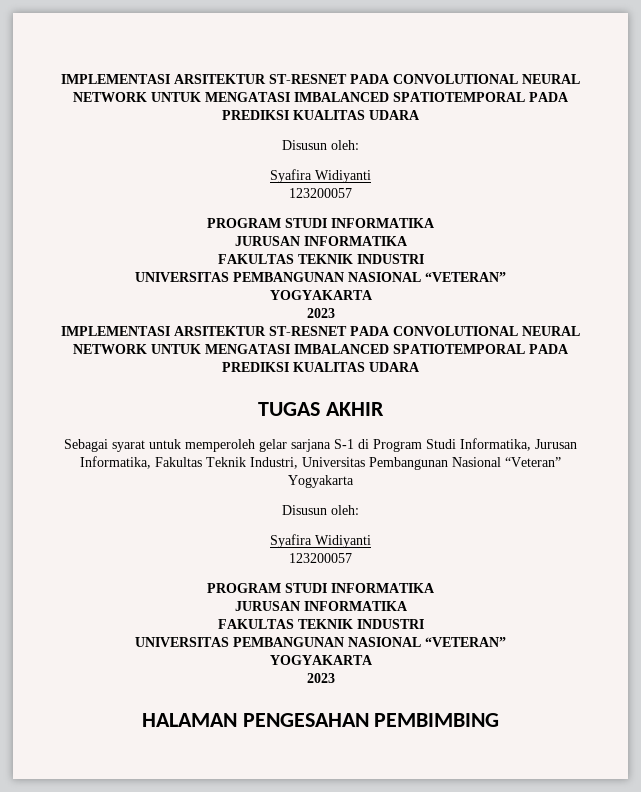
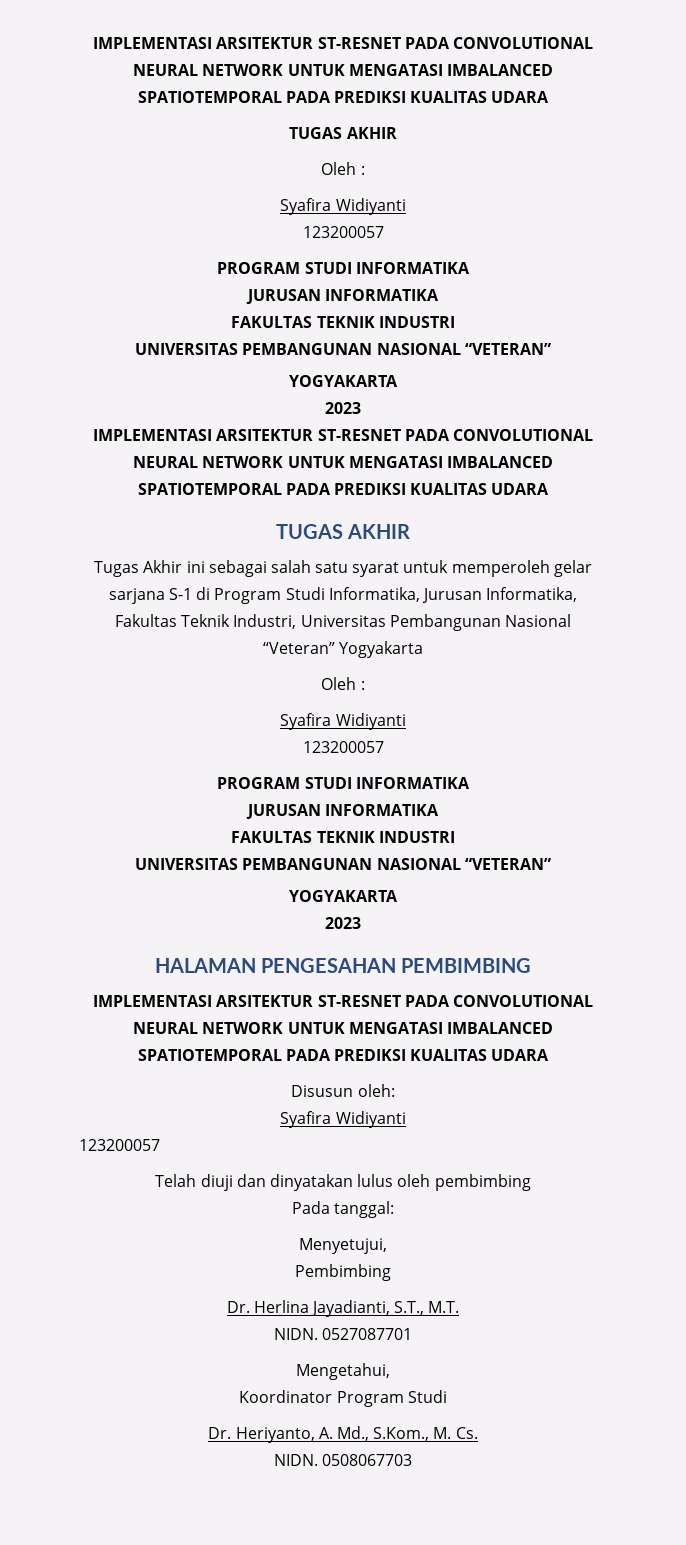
[282,140,359,150] Disusun oleh: -> [289,127,397,139] [321,162,365,175] TUGAS AKHIR // Oleh :
[64,439,108,452] Sebagai -> [94,560,349,577] Tugas Akhir ini sebagai salah satu
[282,505,359,515] Disusun oleh: -> [321,677,365,690] Oleh :
(500, 720) none -> [93,995,593,1007] [133,1022,553,1034] [137,1049,550,1061] [291,1084,395,1097] [280,1111,406,1128] [79,1139,160,1151] [155,1174,531,1191] [291,1201,395,1218] [299,1238,387,1254] [295,1264,391,1281] [226,1300,460,1317] [273,1328,413,1340] [296,1363,390,1380] [239,1390,447,1407] [208,1426,478,1443] [273,1454,413,1466] // IMPLEMENTASI ARSITEKTUR ST-RESNET PADA CONVOLUTIONAL NEURAL NETWORK UNTUK MENGATASI IMBALANCED SPATIOTEMPORAL PADA PREDIKSI KUALITAS UDARA // Disusun oleh: // Syafira Widiyanti // 123200057 // Telah diuji dan dinyatakan lulus oleh pembimbing // Pada tanggal: // Menyetujui, // Pembimbing // Dr. Herlina Jayadianti, S.T., M.T. // NIDN. 0527087701 // Mengetahui, // Koordinator Program Studi // Dr. Heriyanto, A. Md., S.Kom., M. Cs. // NIDN. 0508067703

